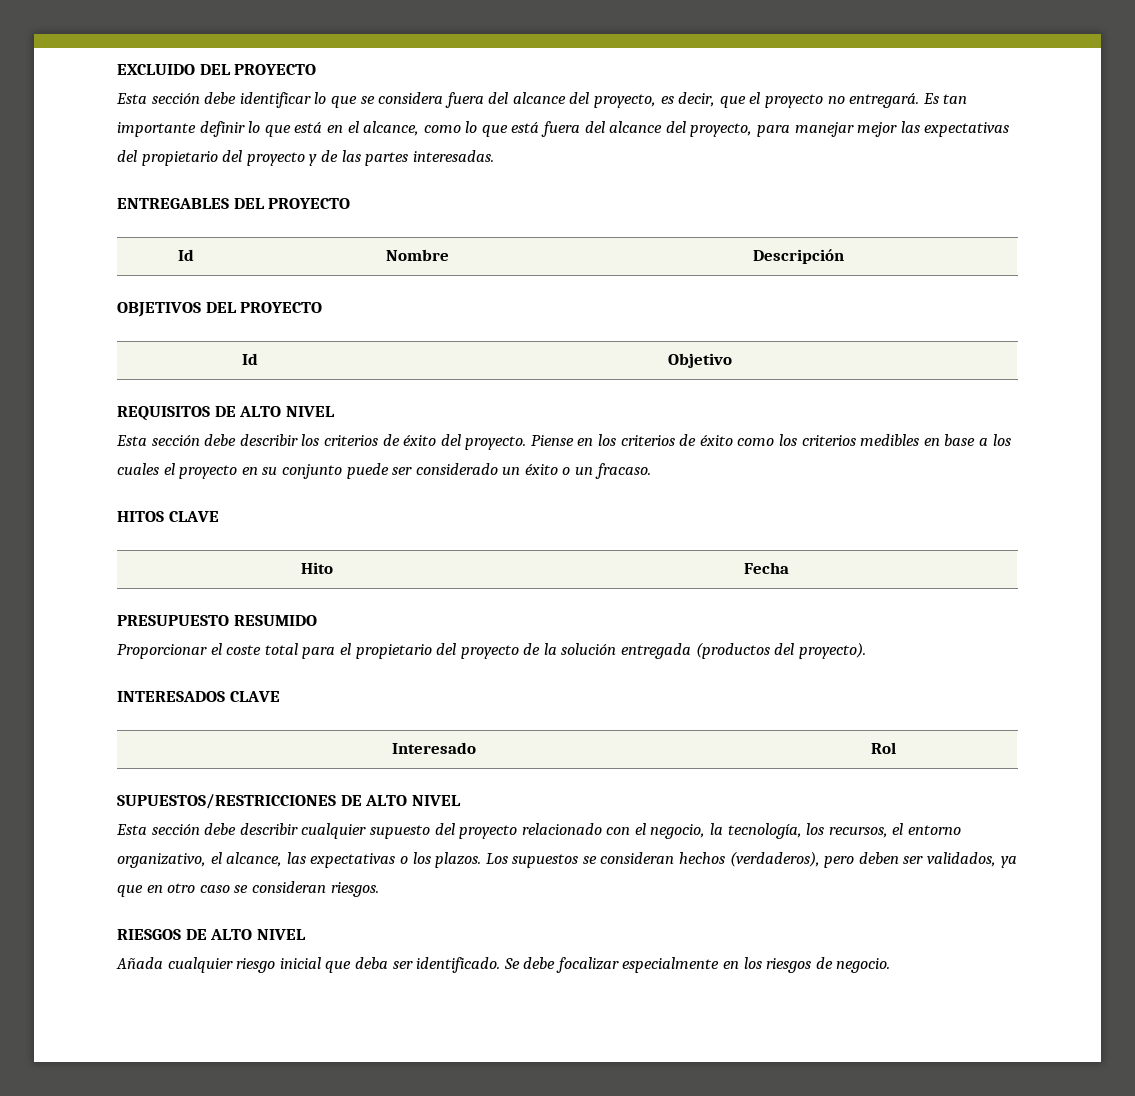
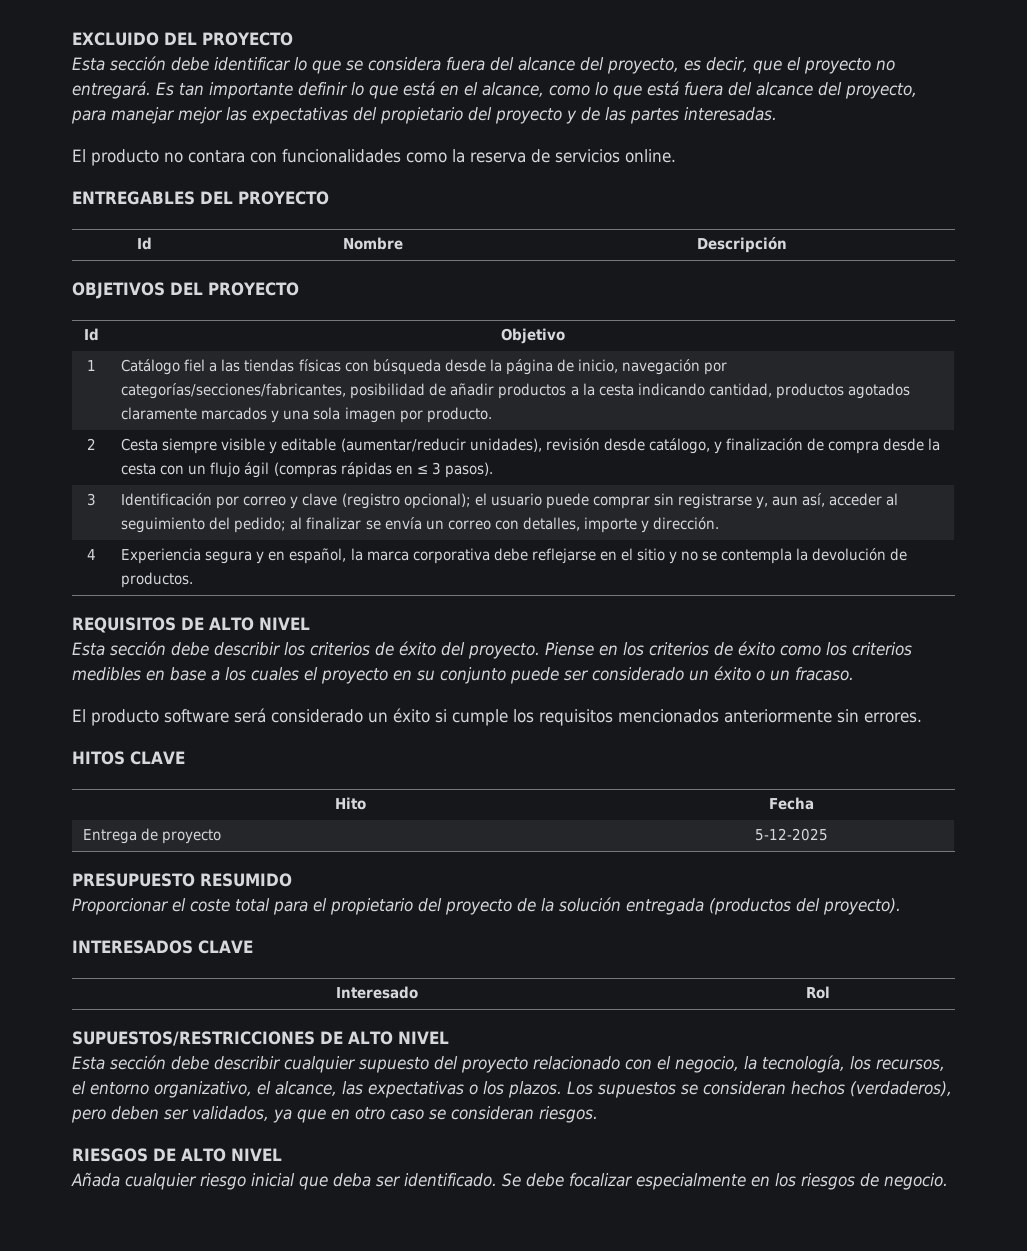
(494, 156) none -> [72,149,676,166] // El producto no contara con funcionalidades como la reserva de servicios online.
(732, 360) none -> [87,360,96,371] [121,359,727,375] [121,383,910,399] [121,407,492,423] [87,438,96,450] [121,438,941,454] [121,462,493,478] [87,493,96,506] [121,493,899,509] [121,517,719,533] [87,549,96,560] [121,548,908,564] [121,572,194,588] // 1 | Catálogo fiel a las tiendas físicas con búsqueda desde la página de inicio, navegación por categorías/secciones/fabricantes, posibilidad de añadir productos a la cesta indicando cantidad, productos agotados claramente marcados y una sola imagen por producto. // 2 | Cesta siempre visible y editable (aumentar/reducir unidades), revisión desde catálogo, y finalización de compra desde la cesta con un flujo ágil (compras rápidas en ≤ 3 pasos). // 3 | Identificación por correo y clave (registro opcional); el usuario puede comprar sin registrarse y, aun así, acceder al seguimiento del pedido; al finalizar se envía un correo con detalles, importe y dirección. // 4 | Experiencia segura y en español, la marca corporativa debe reflejarse en el sitio y no se contempla la devolución de productos.
(651, 471) none -> [72,708,922,726] // El producto software será considerado un éxito si cumple los requisitos mencionados anteriormente sin errores.
(789, 568) none -> [83,828,222,844] [754,828,828,841] // Entrega de proyecto | 5-12-2025

